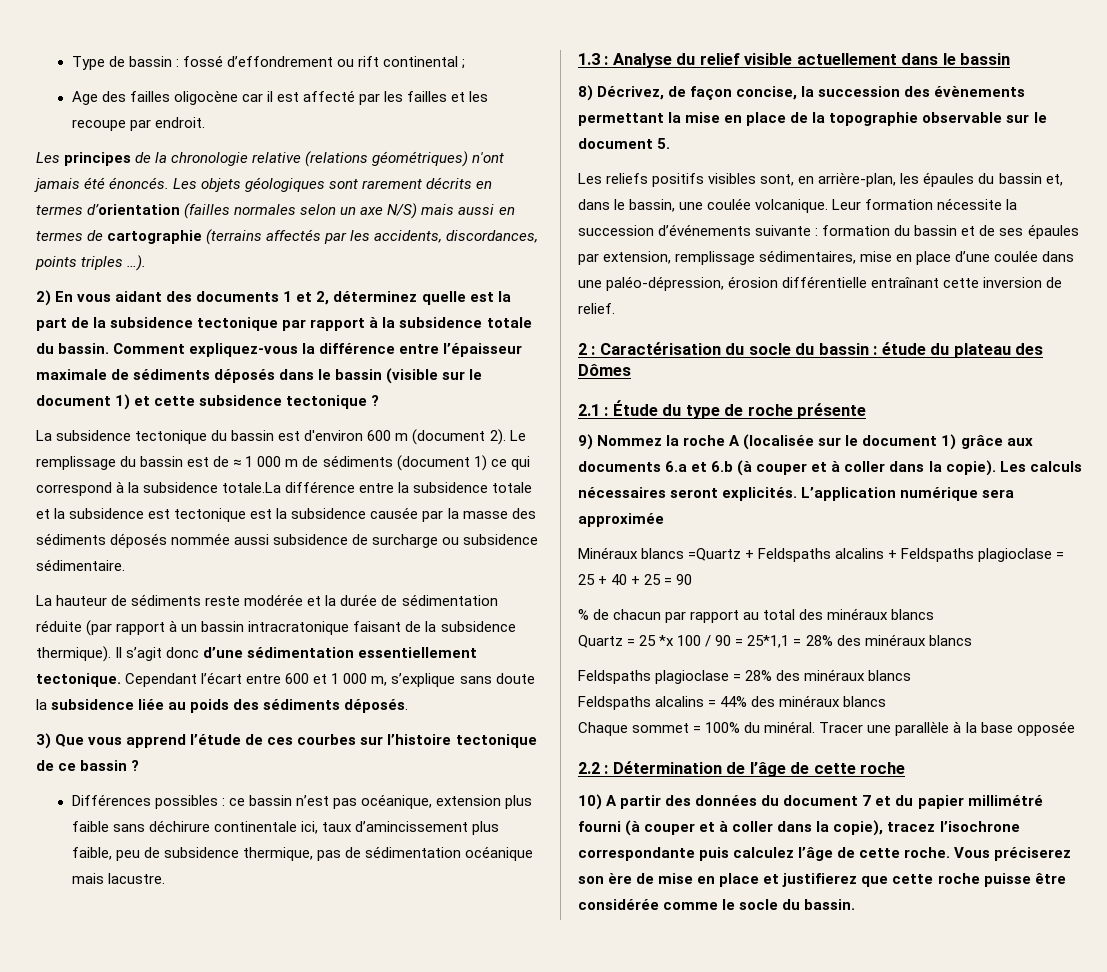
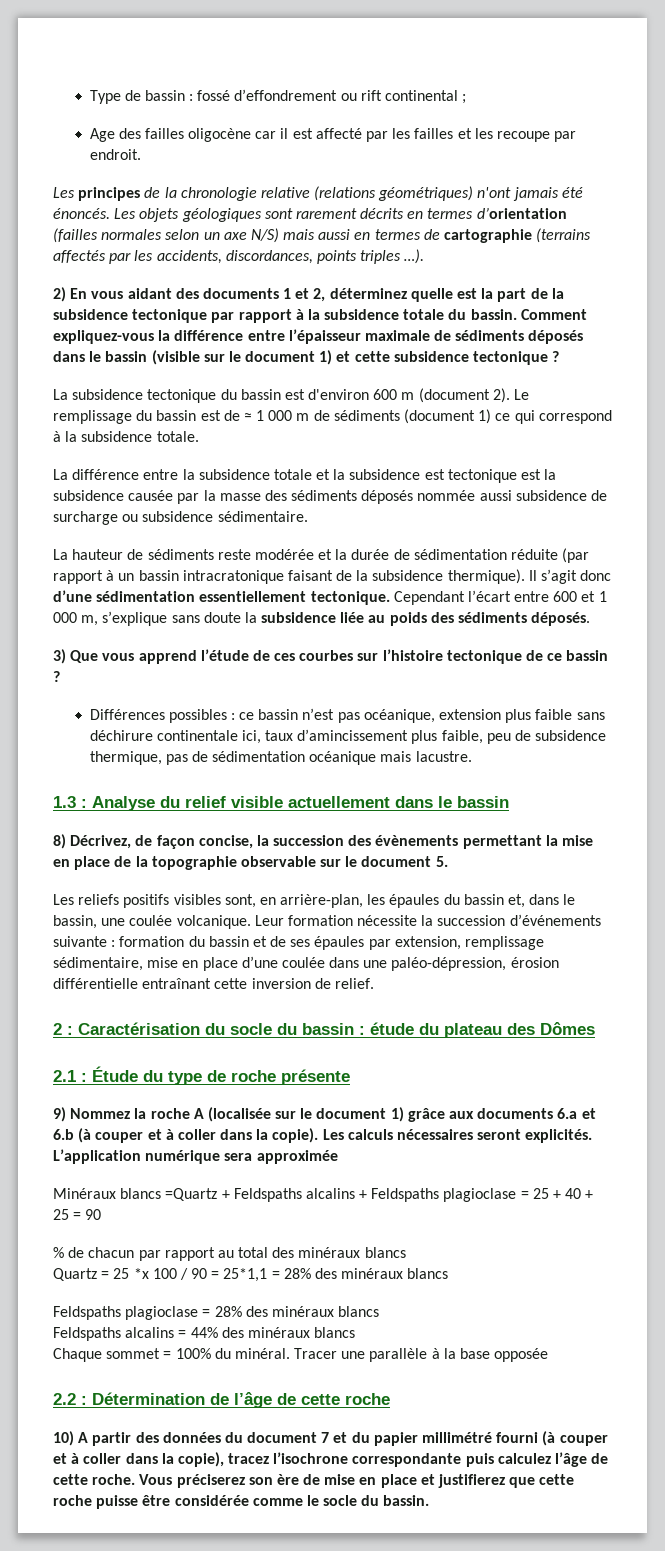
[222,482,282,493] totale.La -> [156,431,199,442] [53,469,68,480] totale. // La
[759,250,857,264] sédimentaires, -> [53,957,143,971] sédimentaire,

